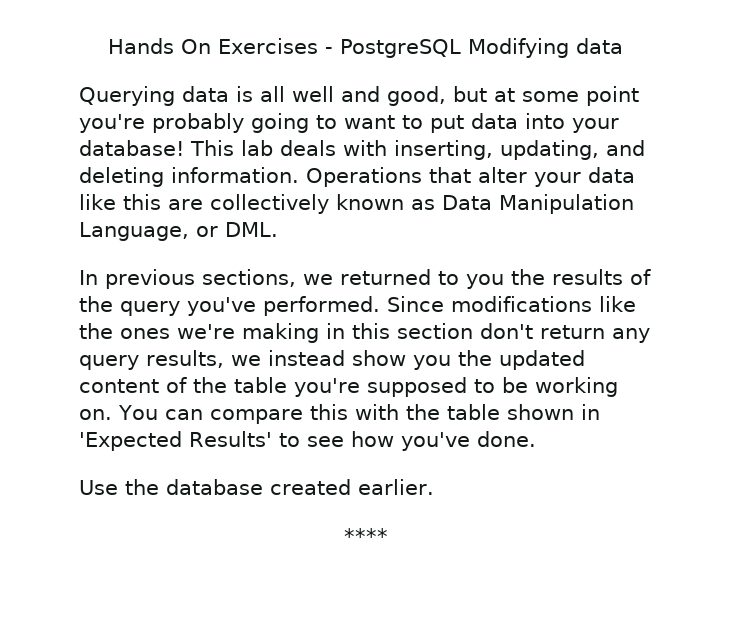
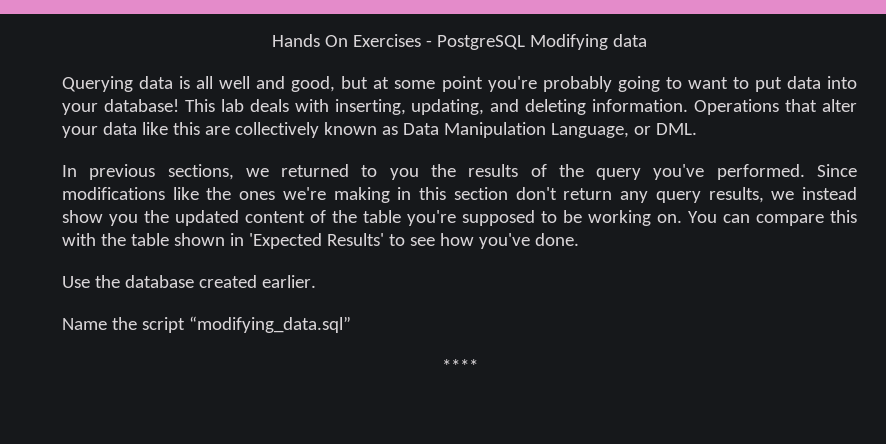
(434, 487) none -> [62,316,351,333] // Name the script “modifying_data.sql”

